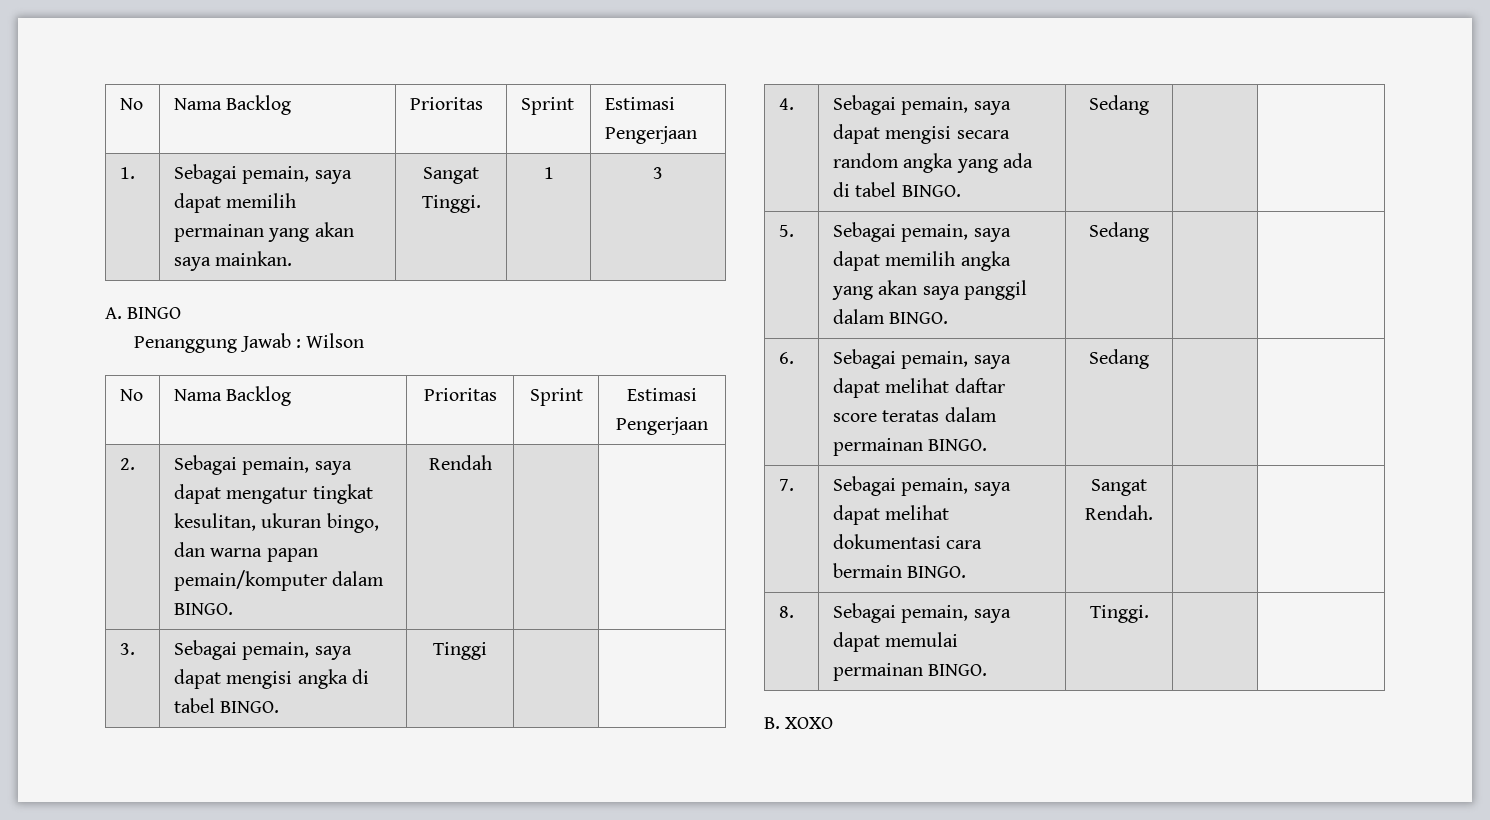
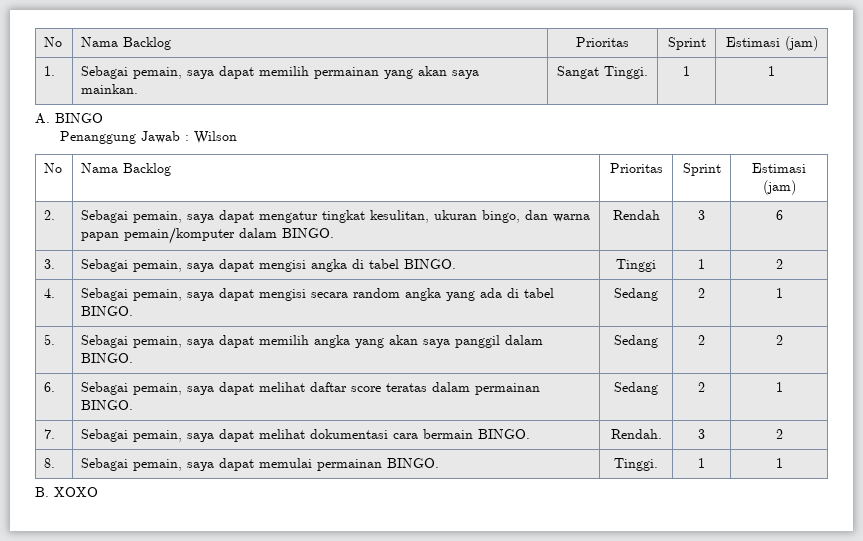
[120,98,144,110] [174,95,292,115] [410,97,484,110] [521,97,575,115] [605,97,676,110] [605,126,698,144] No | Nama Backlog | Prioritas | Sprint | Estimasi Pengerjaan -> [44,37,63,47] [81,37,172,50] [576,37,629,47] [667,37,706,50] [725,36,818,51] No | Nama Backlog | Prioritas | Sprint | Estimasi (jam)
[653,167,663,179] 3 -> [768,66,775,76] 1
[616,417,708,435] Pengerjaan -> [762,180,796,195] (jam)
(492, 462) | -> [698,210,705,220] [775,210,783,220] 3 | 6
(487, 651) | -> [698,259,705,269] [775,259,783,269] 1 | 2
(1149, 105) | -> [698,288,705,298] [775,288,783,298] 2 | 1
(1149, 232) | -> [698,335,705,345] [775,335,783,345] 2 | 2
(1149, 359) | -> [698,382,705,392] [775,382,783,392] 2 | 1
[1091,479,1147,496] Sangat -> (531, 434) none
(1153, 512) | -> [698,429,705,439] [775,429,783,439] 3 | 2
(1149, 614) | -> [698,458,705,468] [775,458,783,468] 1 | 1

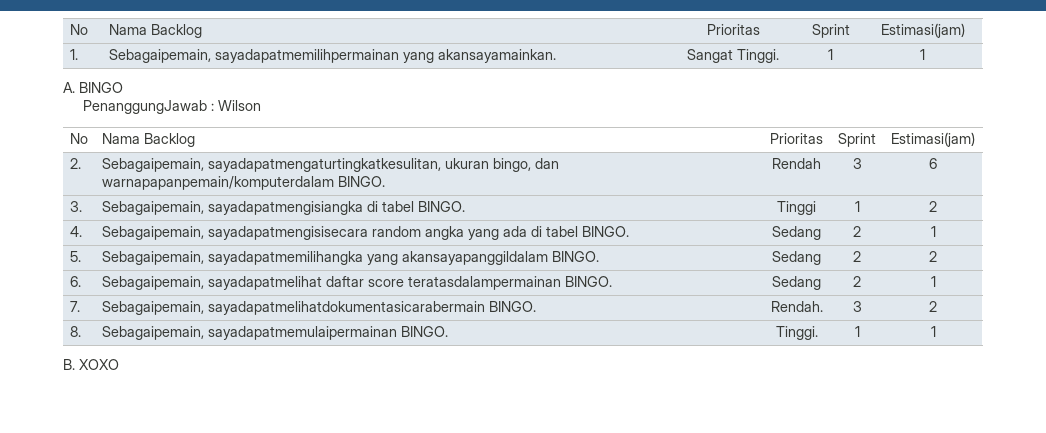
[44,37,63,47] [81,37,172,50] [576,37,629,47] [667,37,706,50] [725,36,818,51] No | Nama Backlog | Prioritas | Sprint | Estimasi (jam) -> [69,24,88,35] [108,24,202,38] [706,24,760,35] [811,24,850,38] [880,23,965,38] No | Nama Backlog | Prioritas | Sprint | Estimasi(jam)
[81,66,480,79] [81,84,139,94] Sebagai pemain, saya dapat memilih permainan yang akan saya mainkan. -> [108,49,556,63] Sebagaipemain, sayadapatmemilihpermainan yang akansayamainkan.
[60,131,181,144] Penanggung Jawab -> [82,100,207,114] PenanggungJawab
[752,163,806,173] [762,180,796,195] Estimasi (jam) -> [891,132,975,147] Estimasi(jam)
[81,210,591,223] [81,227,278,244] Sebagai pemain, saya dapat mengatur tingkat kesulitan, ukuran bingo, dan warna papan pemain/komputer dalam -> [101,158,559,172] [101,176,334,190] Sebagaipemain, sayadapatmengaturtingkatkesulitan, ukuran bingo, dan warnapapanpemain/komputerdalam
[81,259,348,272] Sebagai pemain, saya dapat mengisi angka -> [101,201,363,215] Sebagaipemain, sayadapatmengisiangka
[81,288,349,301] Sebagai pemain, saya dapat mengisi secara -> [101,226,368,240] Sebagaipemain, sayadapatmengisisecara
[81,335,544,348] Sebagai pemain, saya dapat memilih angka yang akan saya panggil dalam -> [101,251,548,265] Sebagaipemain, sayadapatmemilihangka yang akansayapanggildalam
[81,382,541,395] Sebagai pemain, saya dapat melihat daftar score teratas dalam permainan -> [101,276,561,290] Sebagaipemain, sayadapatmelihat daftar score teratasdalampermainan
[81,429,474,442] Sebagai pemain, saya dapat melihat dokumentasi cara bermain -> [101,301,485,315] Sebagaipemain, sayadapatmelihatdokumentasicarabermain
[81,458,383,471] Sebagai pemain, saya dapat memulai permainan -> [101,326,397,340] Sebagaipemain, sayadapatmemulaipermainan

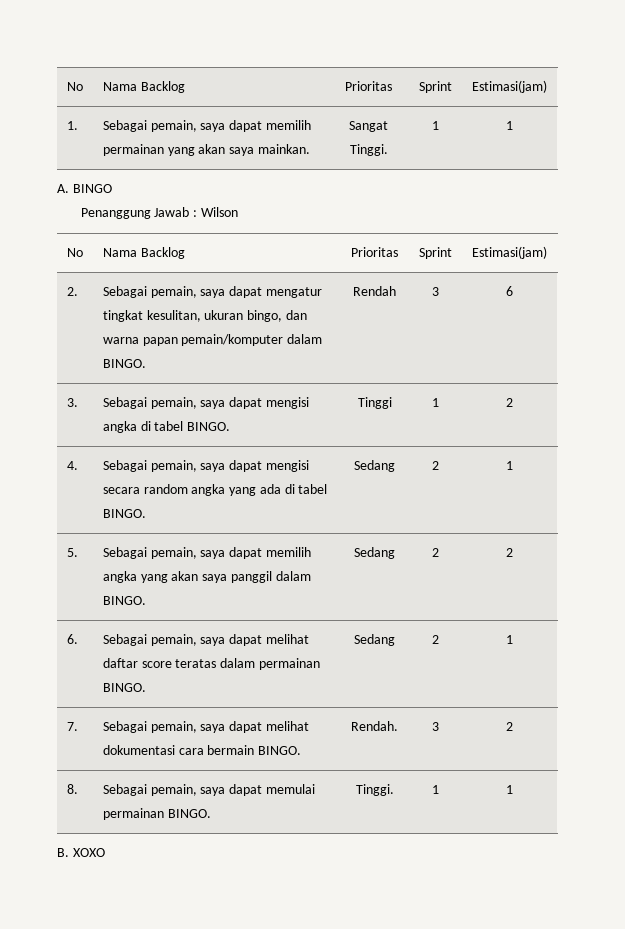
[108,49,556,63] Sebagaipemain, sayadapatmemilihpermainan yang akansayamainkan. -> [102,120,311,132] [102,144,310,156] Sebagai pemain, saya dapat memilih permainan yang akan saya mainkan.
[82,100,207,114] PenanggungJawab -> [80,207,190,219] Penanggung Jawab
[101,158,559,172] [101,176,334,190] Sebagaipemain, sayadapatmengaturtingkatkesulitan, ukuran bingo, dan warnapapanpemain/komputerdalam -> [102,286,322,298] [102,310,307,322] [102,334,323,346] Sebagai pemain, saya dapat mengatur tingkat kesulitan, ukuran bingo, dan warna papan pemain/komputer dalam
[101,201,363,215] Sebagaipemain, sayadapatmengisiangka -> [102,397,309,409] [102,421,137,433] Sebagai pemain, saya dapat mengisi angka
[101,226,368,240] Sebagaipemain, sayadapatmengisisecara -> [102,460,309,472] [102,487,140,494] Sebagai pemain, saya dapat mengisi secara
[101,251,548,265] Sebagaipemain, sayadapatmemilihangka yang akansayapanggildalam -> [102,547,311,559] [102,571,311,583] Sebagai pemain, saya dapat memilih angka yang akan saya panggil dalam
[101,276,561,290] Sebagaipemain, sayadapatmelihat daftar score teratasdalampermainan -> [102,634,309,646] [102,658,320,670] Sebagai pemain, saya dapat melihat daftar score teratas dalam permainan
[101,301,485,315] Sebagaipemain, sayadapatmelihatdokumentasicarabermain -> [102,721,309,733] [102,745,255,755] Sebagai pemain, saya dapat melihat dokumentasi cara bermain
[101,326,397,340] Sebagaipemain, sayadapatmemulaipermainan -> [102,784,315,796] [102,808,164,820] Sebagai pemain, saya dapat memulai permainan

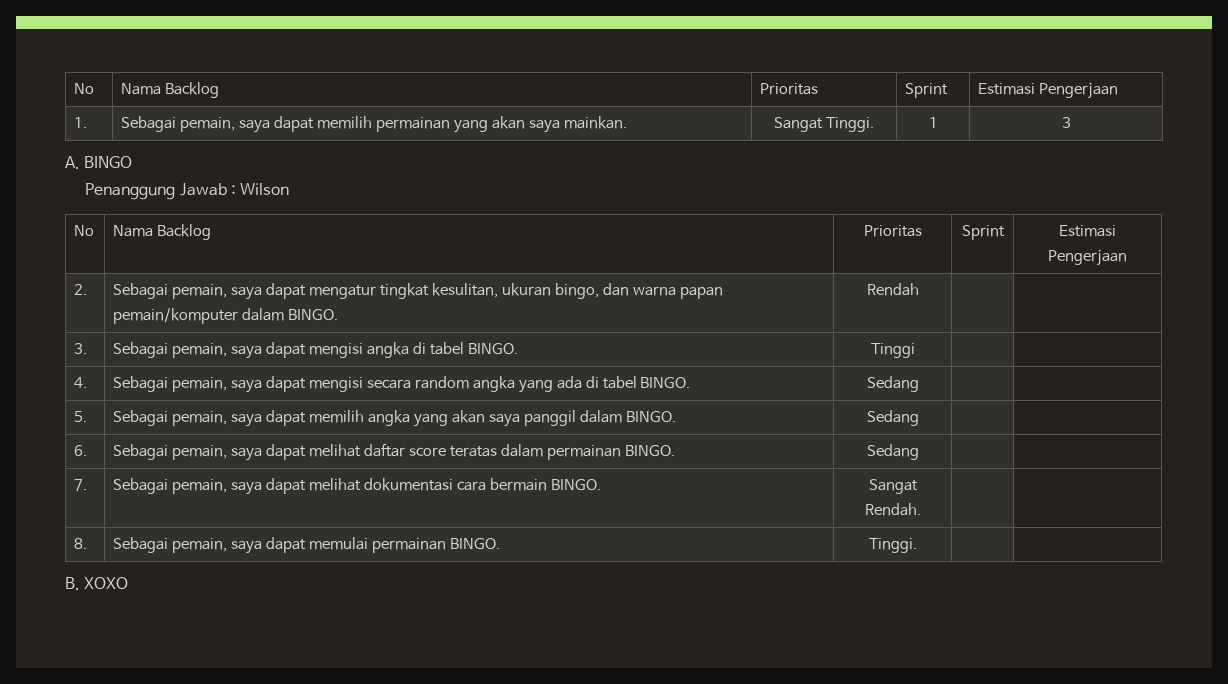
[66,82,83,91] [102,81,185,93] [345,81,392,91] [418,81,452,93] [472,80,547,93] No | Nama Backlog | Prioritas | Sprint | Estimasi(jam) -> [74,83,95,94] [121,82,220,98] [760,83,819,95] [905,83,949,98] [978,82,1119,99] No | Nama Backlog | Prioritas | Sprint | Estimasi Pengerjaan
[506,121,513,130] 1 -> [1061,117,1071,128] 3
[472,246,547,259] Estimasi(jam) -> [1059,225,1116,237] [1048,249,1127,266] Estimasi Pengerjaan
[431,287,439,296] [506,286,513,296] 3 | 6 -> (919, 289) |
[431,398,439,407] [506,398,513,407] 1 | 2 -> (915, 350) |
[431,461,439,470] [506,461,513,470] 2 | 1 -> (919, 384) |
[431,548,439,557] [506,548,513,557] 2 | 2 -> (919, 418) |
[431,635,439,644] [506,635,513,644] 2 | 1 -> (919, 452) |
(302, 750) none -> [868,479,918,494] Sangat
[431,722,439,731] [506,722,513,731] 3 | 2 -> (921, 509) |
[431,785,439,794] [506,785,513,794] 1 | 1 -> (917, 545) |

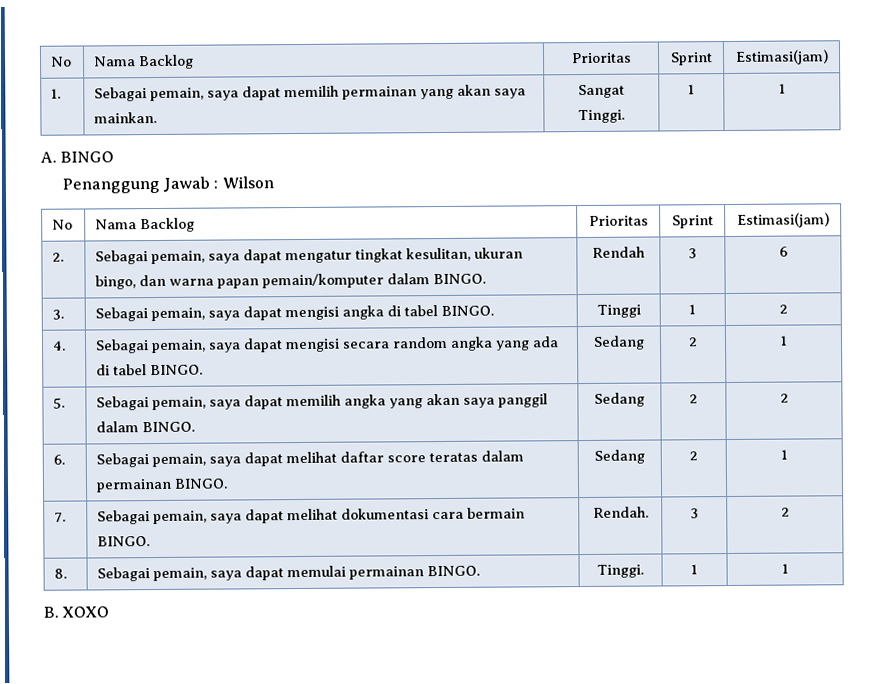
[74,83,95,94] [121,82,220,98] [760,83,819,95] [905,83,949,98] [978,82,1119,99] No | Nama Backlog | Prioritas | Sprint | Estimasi Pengerjaan -> [50,56,73,67] [93,54,195,70] [570,52,632,64] [669,52,713,66] [734,49,829,65] No | Nama Backlog | Prioritas | Sprint | Estimasi(jam)
[1061,117,1071,128] 3 -> [778,83,786,94] 1
[1059,225,1116,237] [1048,249,1127,266] Estimasi Pengerjaan -> [736,212,830,228] Estimasi(jam)
(919, 289) | -> [688,248,697,259] [778,246,788,257] 3 | 6
(915, 350) | -> [689,304,696,315] [778,304,788,314] 1 | 2
(919, 384) | -> [688,337,698,347] [779,335,788,346] 2 | 1
(919, 418) | -> [689,394,698,404] [779,393,789,403] 2 | 2
(919, 452) | -> [689,451,698,461] [780,449,788,460] 2 | 1
[868,479,918,494] Sangat -> (151, 541) none
(921, 509) | -> [690,508,699,519] [780,507,790,517] 3 | 2
(917, 545) | -> [691,564,698,575] [781,563,789,574] 1 | 1

